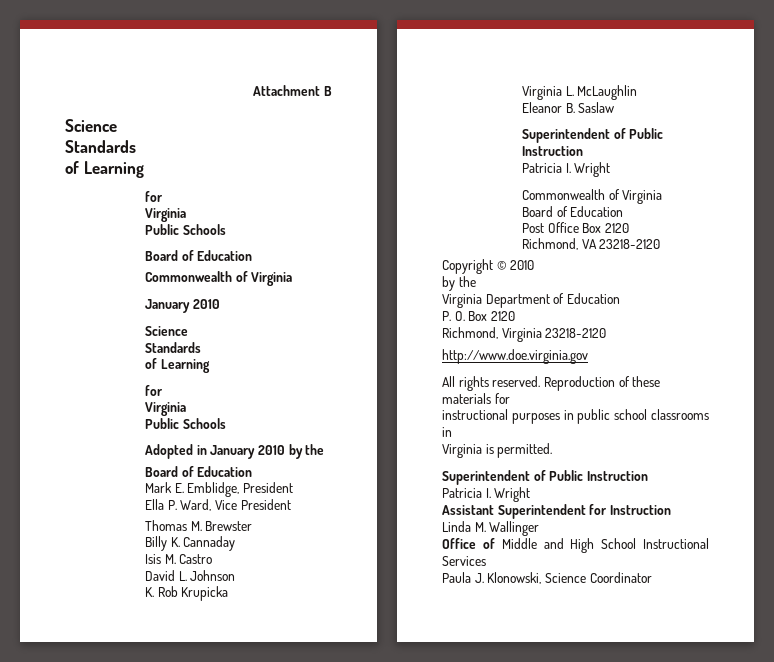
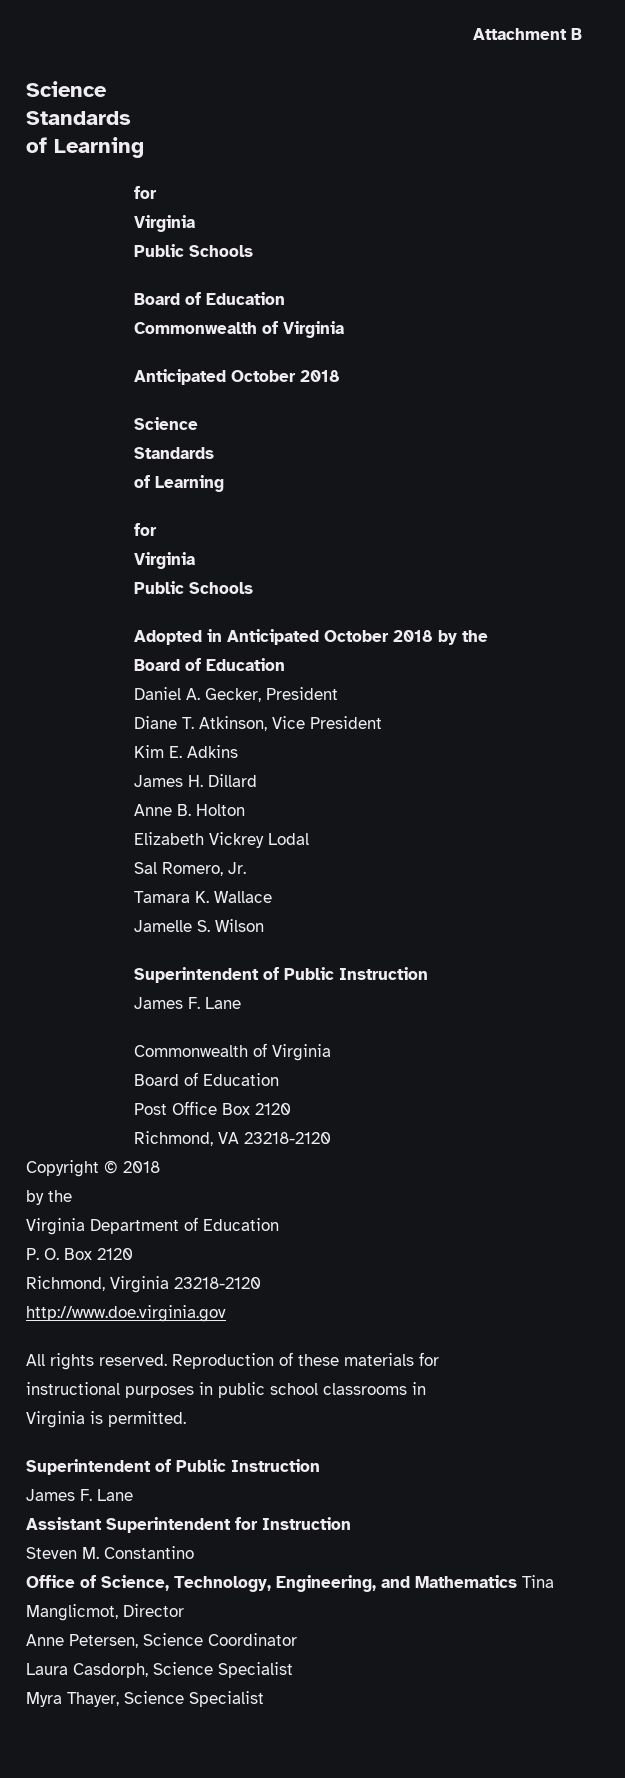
[145,299,220,313] January 2010 -> [134,369,341,385] Anticipated October 2018
[210,445,286,459] January 2010 -> [227,629,434,645] Anticipated October 2018
[145,482,294,497] [145,499,291,511] [145,520,253,531] [145,536,236,551] [145,554,213,564] [145,570,236,581] [145,586,229,601] [522,85,638,100] [522,102,615,113] [522,128,664,143] [522,146,584,156] [522,162,611,177] Mark E. Emblidge, President // Ella P. Ward, Vice President // Thomas M. Brewster // Billy K. Cannaday // Isis M. Castro // David L. Johnson // K. Rob Krupicka // Virginia L. McLaughlin // Eleanor B. Saslaw // Superintendent of Public Instruction // Patricia I. Wright -> [134,687,339,702] [134,716,383,731] [134,745,239,758] [134,774,258,787] [134,804,246,816] [134,832,310,848] [134,862,247,876] [134,891,273,903] [134,919,265,932] [134,967,429,983] [134,997,242,1009] Daniel A. Gecker, President // Diane T. Atkinson, Vice President // Kim E. Adkins // James H. Dillard // Anne B. Holton // Elizabeth Vickrey Lodal // Sal Romero, Jr. // Tamara K. Wallace // Jamelle S. Wilson // Superintendent of Public Instruction // James F. Lane
[510,260,535,270] 2010 -> [123,1161,160,1173] 2018
[442,487,531,502] Patricia I. Wright -> [26,1489,133,1501] James F. Lane
[442,521,540,536] Linda M. Wallinger -> [26,1546,194,1559] Steven M. Constantino
[501,538,709,553] [442,556,486,566] [442,572,652,584] Middle and High School Instructional Services // Paula J. Klonowski, Science Coordinator -> [101,1575,554,1592] [26,1604,184,1621] [26,1633,297,1648] [26,1662,293,1678] [26,1691,264,1707] Science, Technology, Engineering, and Mathematics Tina Manglicmot, Director // Anne Petersen, Science Coordinator // Laura Casdorph, Science Specialist // Myra Thayer, Science Specialist

